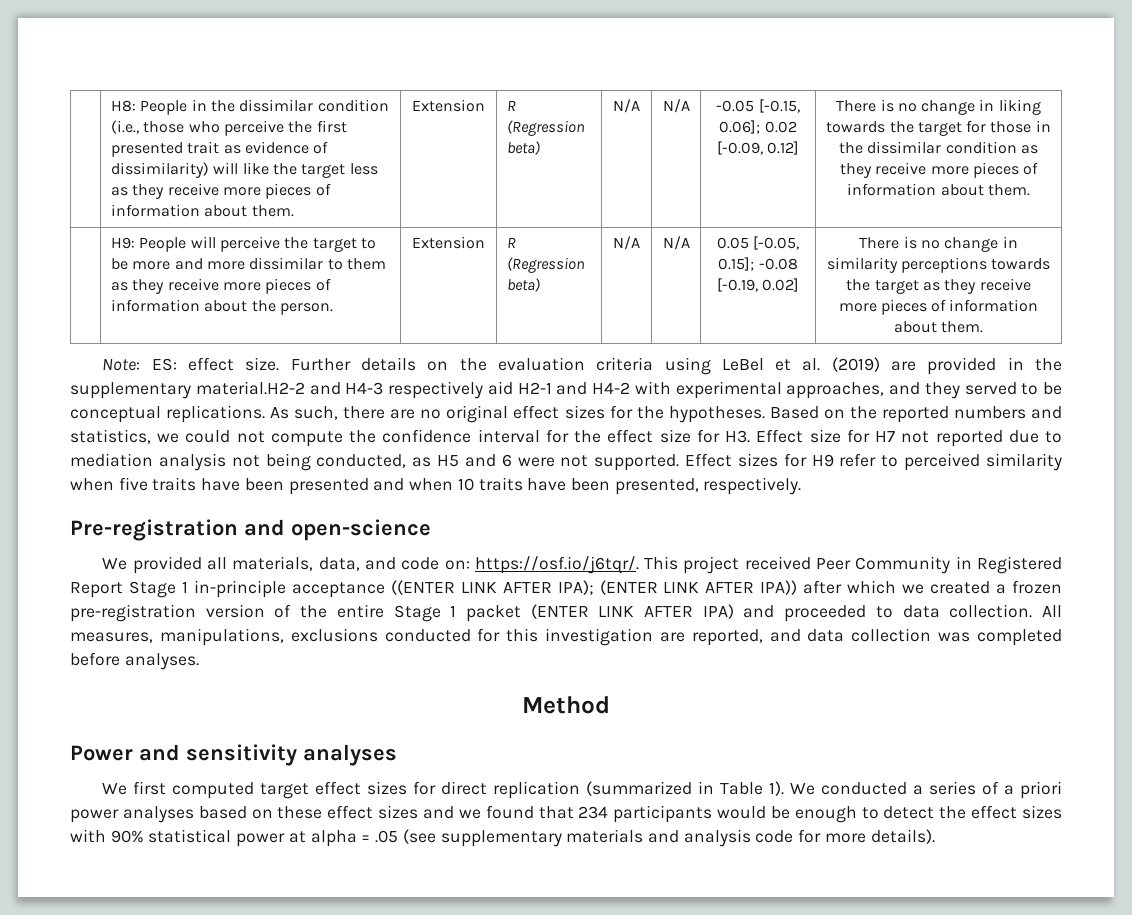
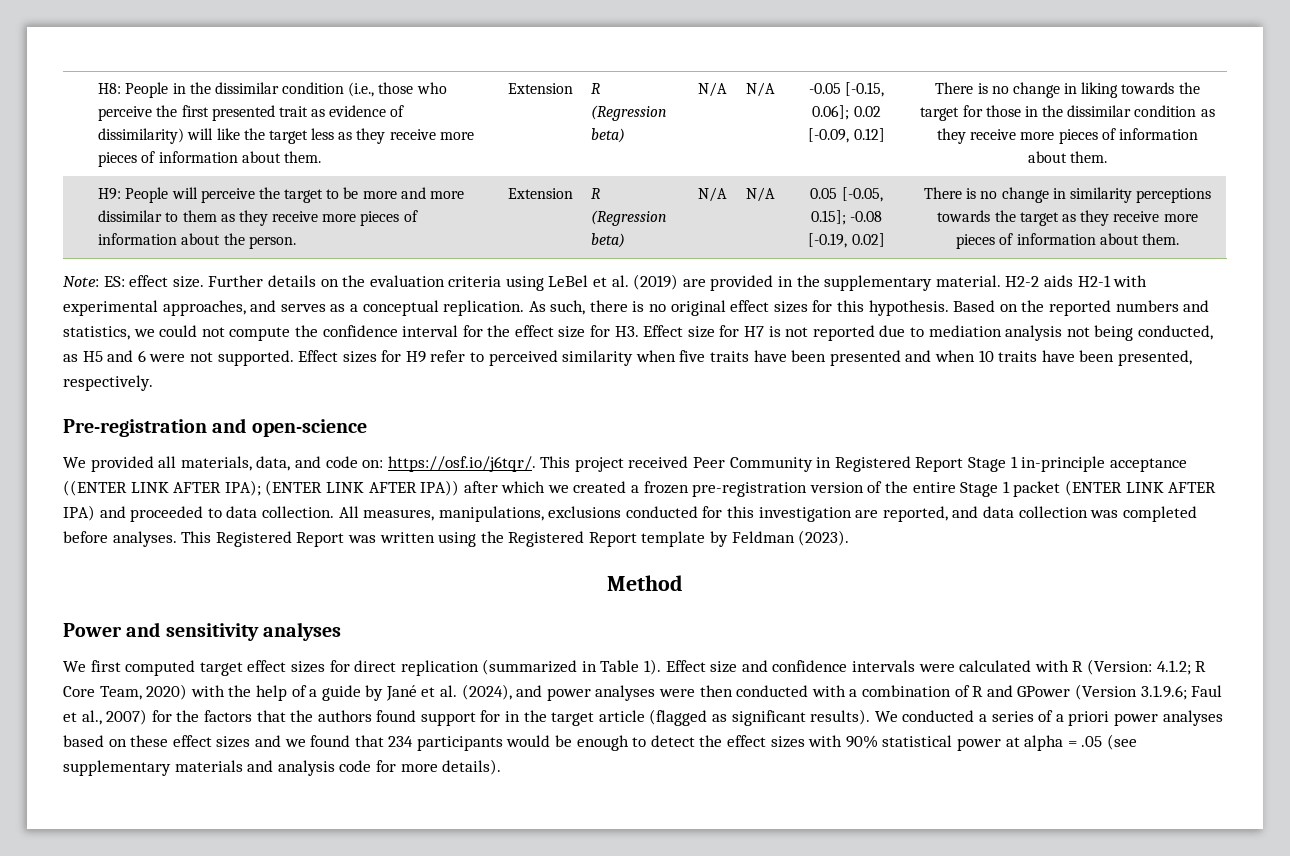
[195,381,1062,399] [70,405,266,423] material.H2-2 and H4-3 respectively aid H2-1 and H4-2 with experimental approaches, and they served to be conceptual replications. -> [935,275,1148,287] [63,300,525,316] material. H2-2 aids H2-1 with experimental approaches, and serves as a conceptual replication.
[390,409,416,419] are -> [632,301,645,312] is
[636,406,765,423] the hypotheses. -> [837,300,949,316] this hypothesis.
(896, 436) none -> [768,326,781,337] is
(199, 661) none -> [181,530,850,547] This Registered Report was written using the Registered Report template by Feldman (2023).
(785, 788) none -> [665,659,1207,675] [63,684,1223,701] [63,709,871,726] Effect size and confidence intervals were calculated with R (Version: 4.1.2; R Core Team, 2020) with the help of a guide by Jané et al. (2024), and power analyses were then conducted with a combination of R and GPower (Version 3.1.9.6; Faul et al., 2007) for the factors that the authors found support for in the target article (flagged as significant results).

